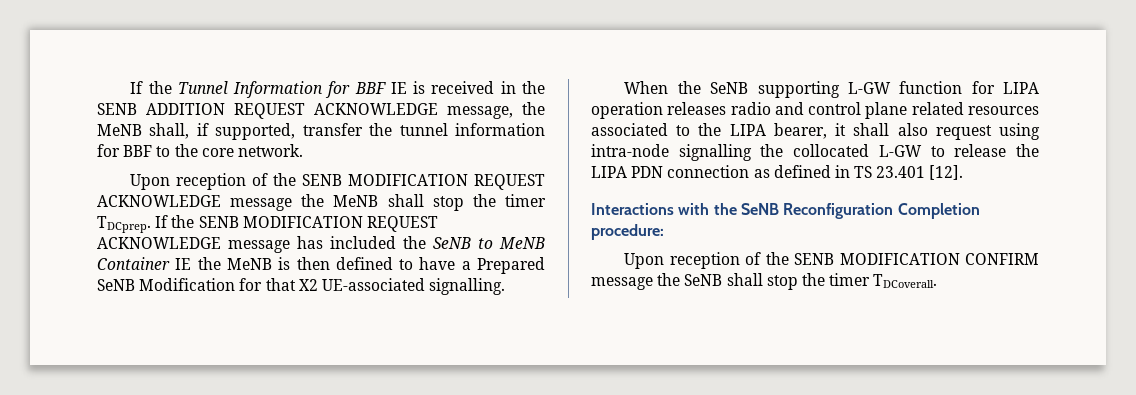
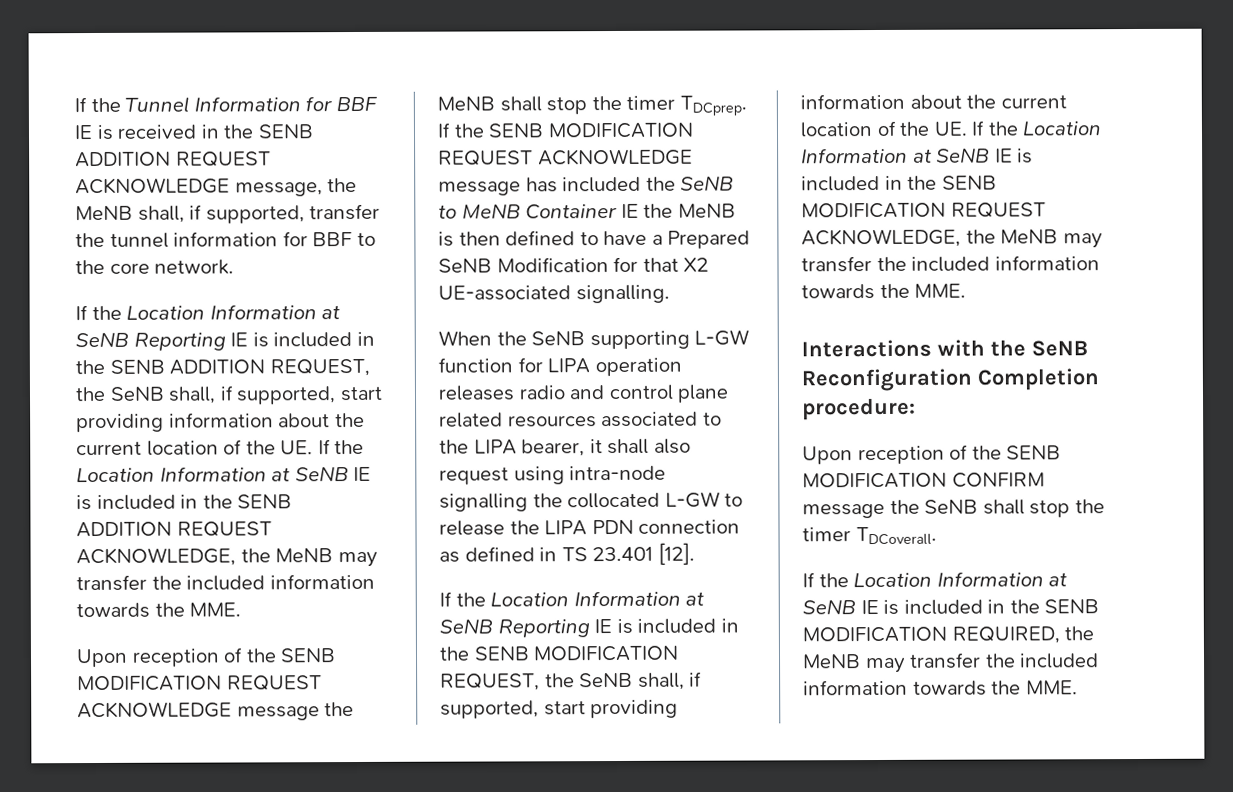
(303, 150) none -> [75,304,341,321] [75,331,375,351] [75,358,370,377] [75,385,383,405] [76,412,365,433] [76,439,365,456] [76,466,372,483] [76,494,293,511] [76,521,272,538] [76,547,378,568] [76,573,375,592] [76,602,242,619] // If the Location Information at SeNB Reporting IE is included in the SENB ADDITION REQUEST, the SeNB shall, if supported, start providing information about the current location of the UE. If the Location Information at SeNB IE is included in the SENB ADDITION REQUEST ACKNOWLEDGE, the MeNB may transfer the included information towards the MME.
(964, 172) none -> [439,590,705,607] [439,618,739,638] [439,645,680,662] [440,671,703,691] [440,699,679,719] [800,93,1067,110] [800,120,1103,138] [801,147,1034,164] [801,175,997,192] [801,202,1046,219] [801,228,1103,249] [801,255,1100,273] [801,283,967,300] // If the Location Information at SeNB Reporting IE is included in the SENB MODIFICATION REQUEST, the SeNB shall, if supported, start providing information about the current location of the UE. If the Location Information at SeNB IE is included in the SENB MODIFICATION REQUEST ACKNOWLEDGE, the MeNB may transfer the included information towards the MME.
(938, 281) none -> [802,571,1068,588] [802,599,1100,616] [802,626,1095,644] [802,652,1100,674] [803,679,1078,696] // If the Location Information at SeNB IE is included in the SENB MODIFICATION REQUIRED, the MeNB may transfer the included information towards the MME.

